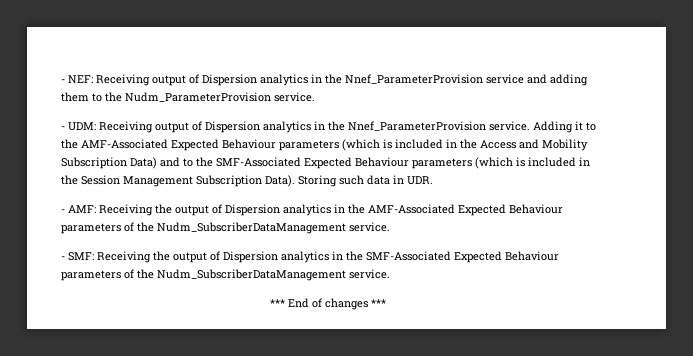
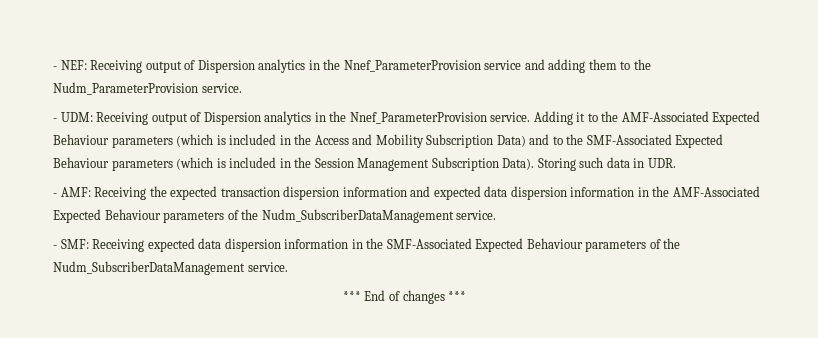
[174,204,331,216] output of Dispersion analytics -> [170,186,635,200] expected transaction dispersion information and expected data dispersion information
[152,251,329,263] the output of Dispersion analytics -> [147,238,349,252] expected data dispersion information

